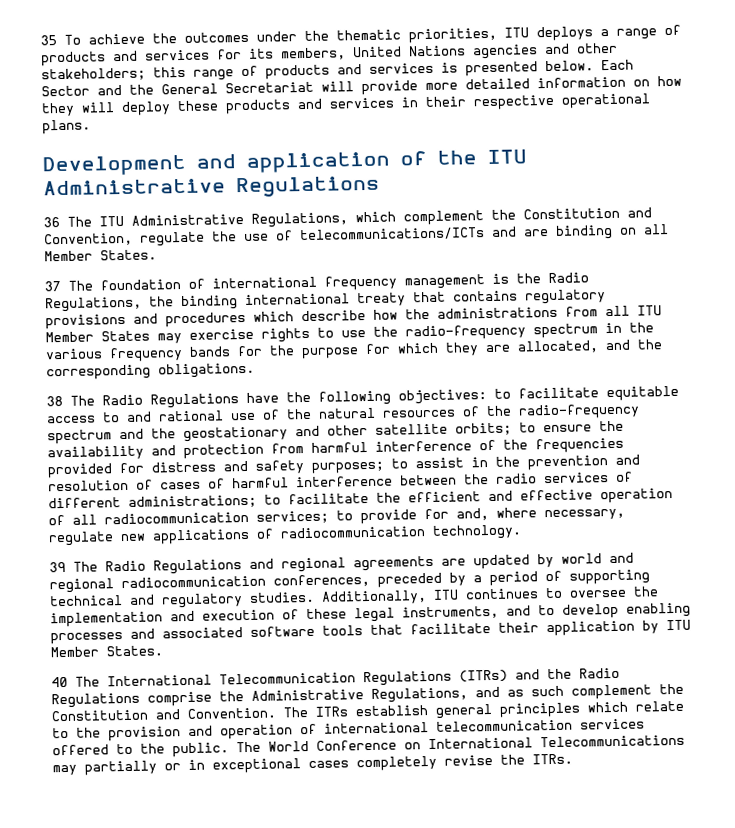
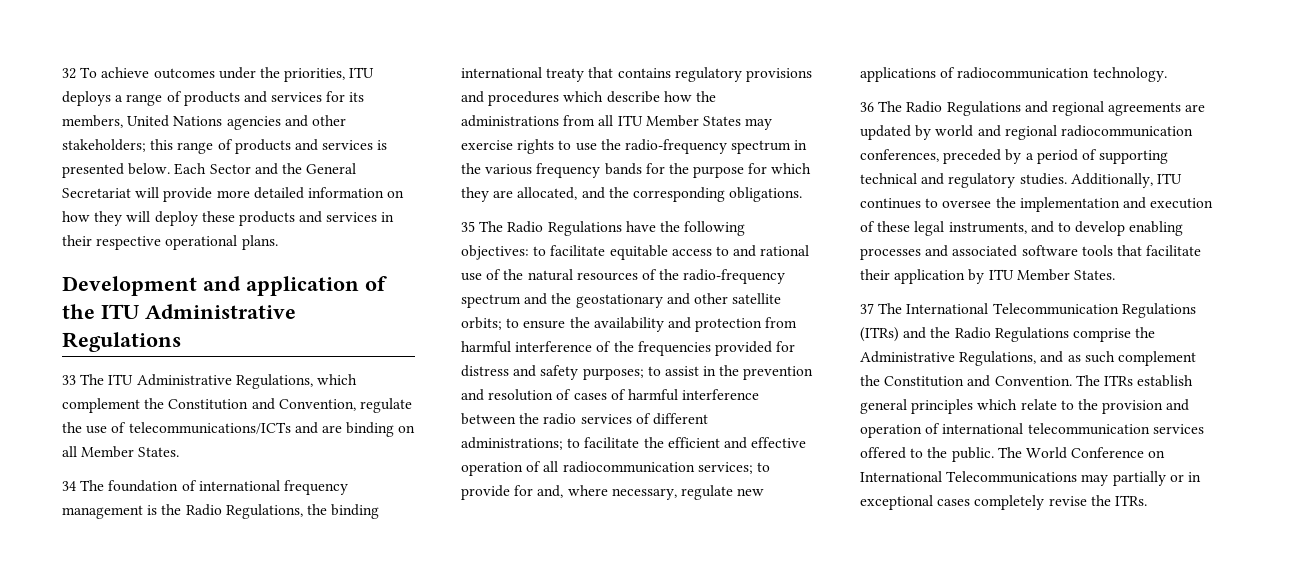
[40,35,57,46] 35 -> [62,68,76,79] 32
[152,33,177,44] the -> (150, 72) none
[336,29,401,41] thematic -> (280, 72) none
[43,217,60,228] 36 -> [62,375,76,385] 33
[44,281,61,292] 37 -> [62,481,76,491] 34
[46,395,63,407] 38 -> [461,221,475,232] 35
[49,561,66,573] 39 -> [860,102,874,112] 36
[51,676,68,688] 40 -> [860,303,874,314] 37

